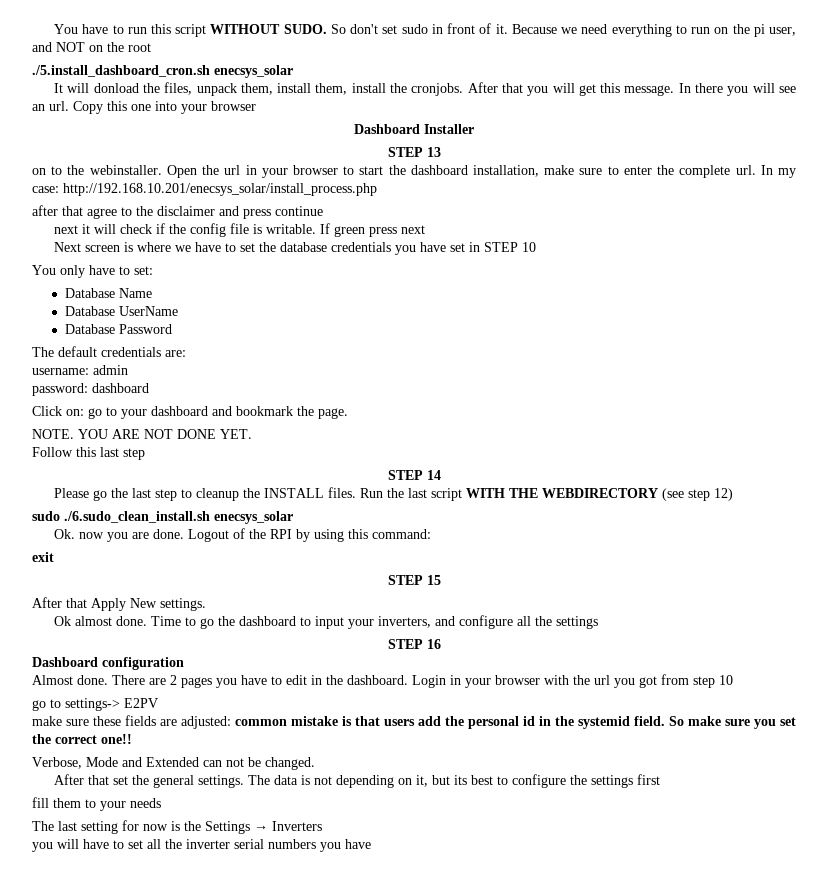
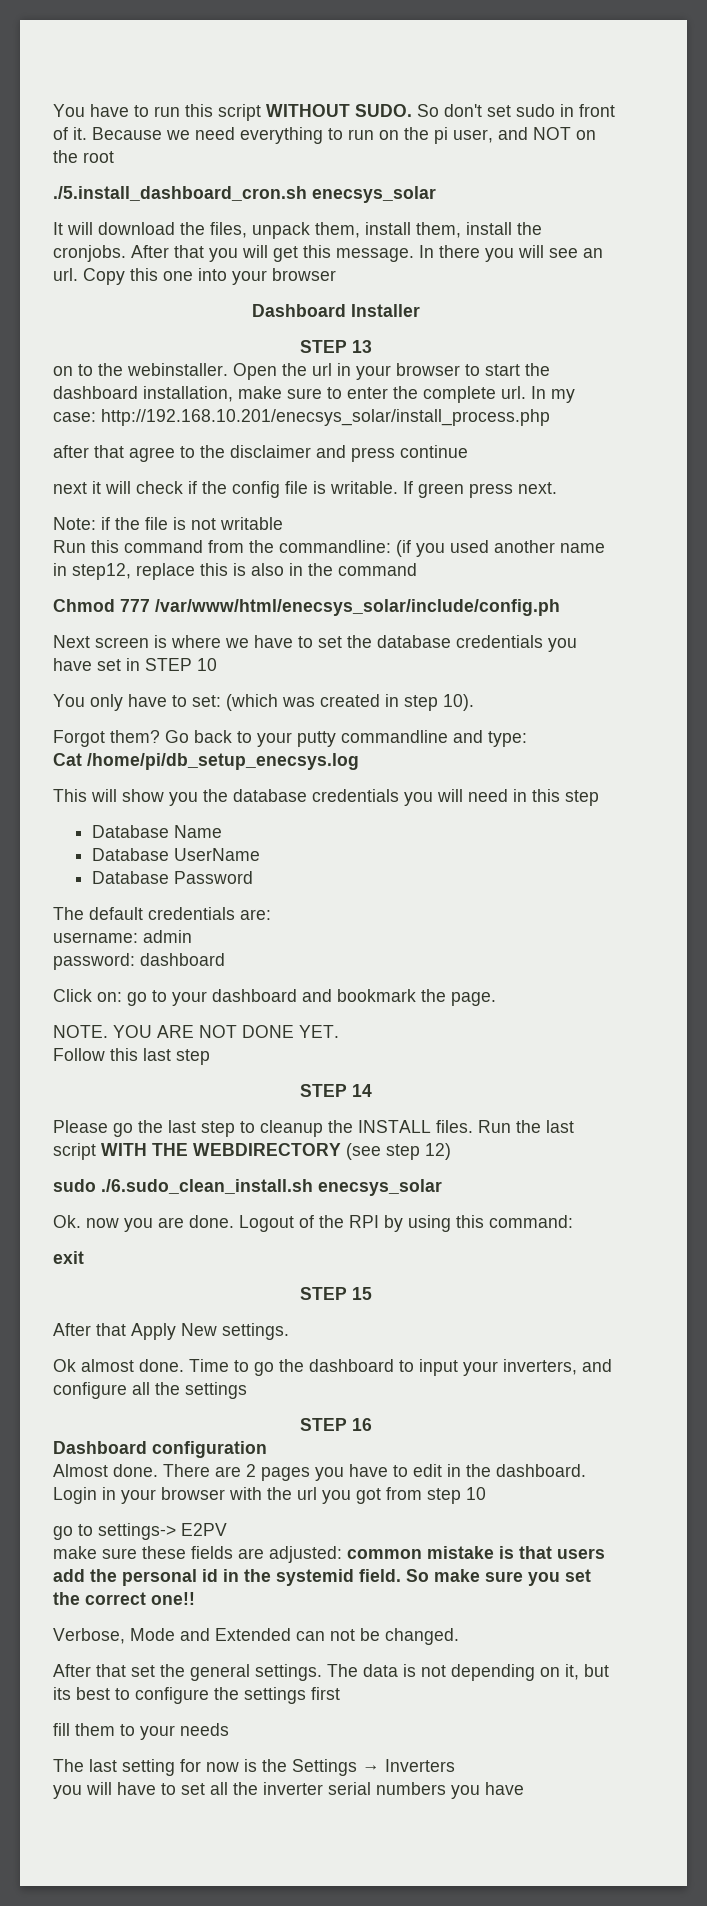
[93,83,139,93] donload -> [98,222,175,235] download
[401,225,426,234] next -> [518,482,557,494] [53,517,283,530] [53,540,605,557] [53,563,417,580] [53,599,560,616] next. // Note: if the file is not writable // Run this command from the commandline: (if you used another name in step12, replace this is also in the command // Chmod 777 /var/www/html/enecsys_solar/include/config.ph
(153, 270) none -> [226,694,474,711] [53,730,527,747] [53,753,359,770] [53,789,599,806] (which was created in step 10). // Forgot them? Go back to your putty commandline and type: // Cat /home/pi/db_setup_enecsys.log // This will show you the database credentials you will need in this step

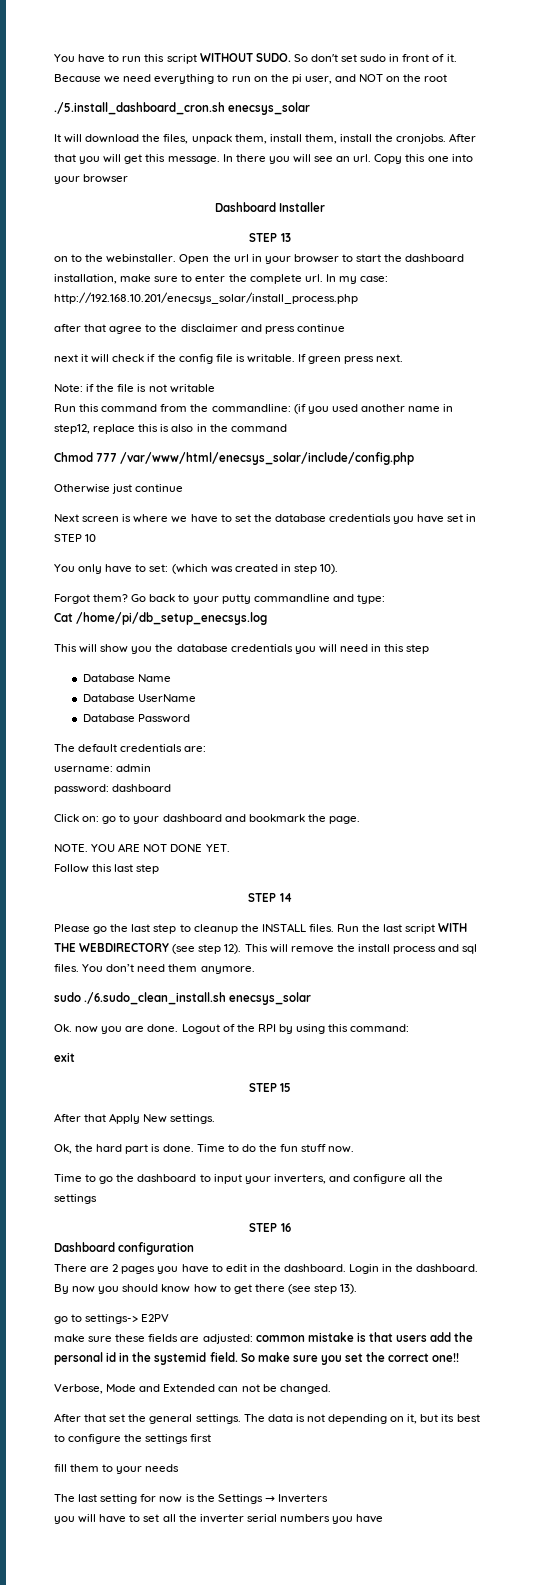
[155,599,560,616] /var/www/html/enecsys_solar/include/config.ph -> [120,452,415,465] [54,484,184,494] /var/www/html/enecsys_solar/include/config.php // Otherwise just continue
[425,1143,451,1160] 12) -> [224,944,478,954] [54,964,255,974] 12). This will remove the install process and sql files. You don’t need them anymore.
[53,1359,184,1372] Ok almost done. -> [54,1144,355,1154] Ok, the hard part is done. Time to do the fun stuff now. //
[53,1464,158,1477] Almost done. -> (195, 1248) none
[121,1487,486,1504] your browser with the url you got from step 10 -> [395,1264,479,1272] [54,1284,358,1294] the dashboard. By now you should know how to get there (see step 13).

